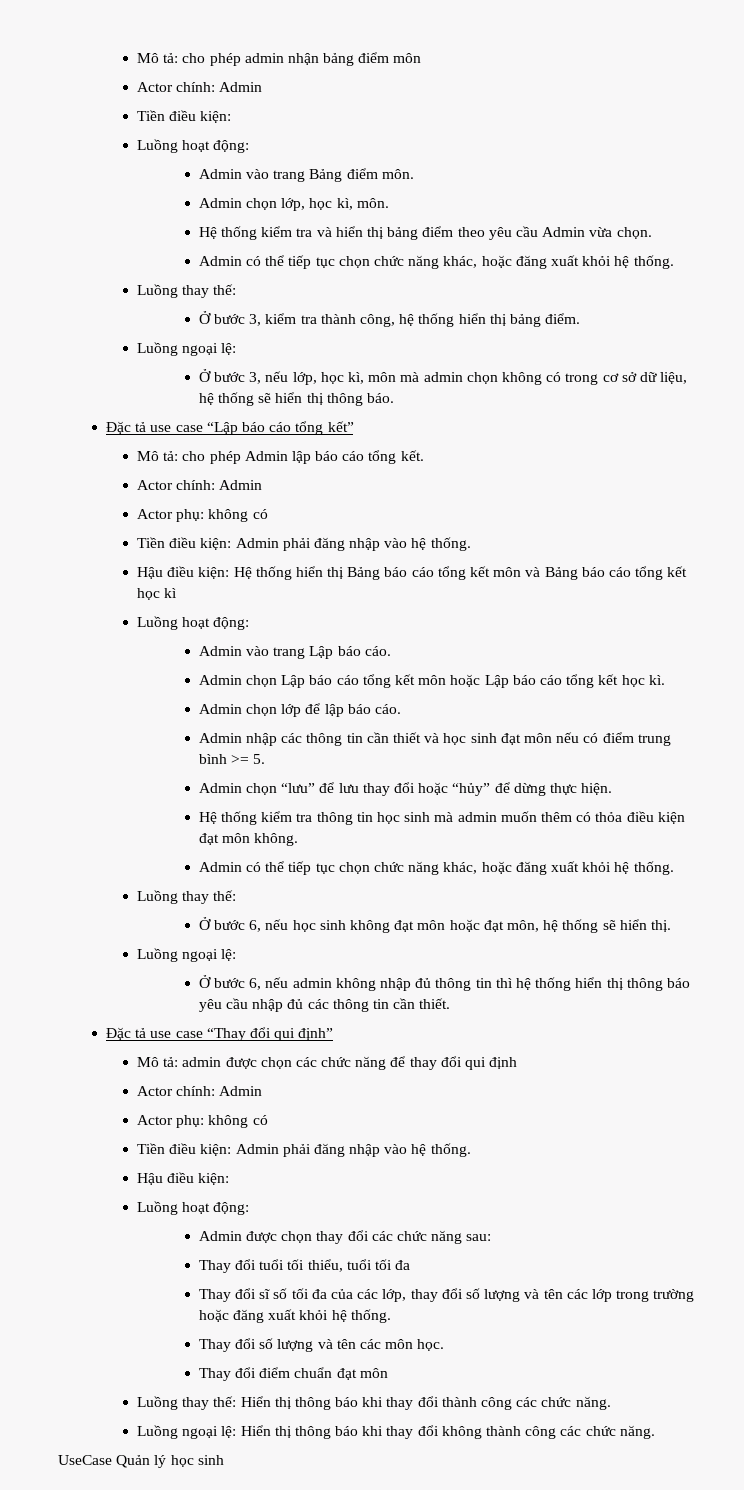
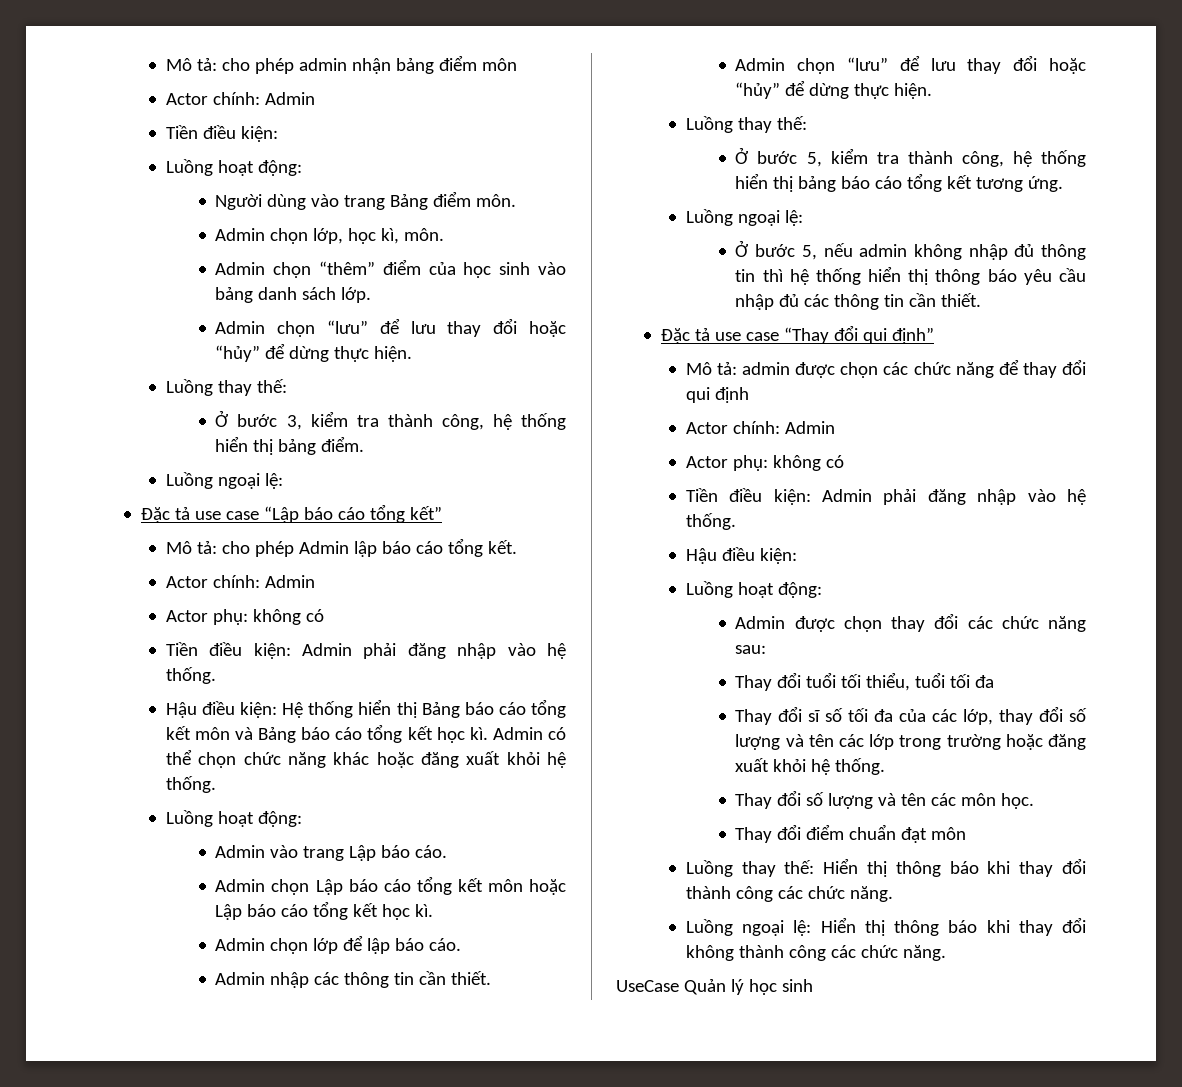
[198,169,242,179] Admin -> [215,194,307,210] Người dùng
[198,226,652,240] [198,255,674,269] Hệ thống kiểm tra và hiển thị bảng điểm theo yêu cầu Admin vừa chọn. // Admin có thể tiếp tục chọn chức năng khác, hoặc đăng xuất khỏi hệ thống. -> [215,259,566,278] [215,287,372,303] [215,318,566,337] [215,343,413,362] Admin chọn “thêm” điểm của học sinh vào bảng danh sách lớp. // Admin chọn “lưu” để lưu thay đổi hoặc “hủy” để dừng thực hiện.
[198,369,688,385] [198,392,395,406] // Ở bước 3, nếu lớp, học kì, môn mà admin chọn không có trong cơ sở dữ liệu, hệ thống sẽ hiển thị thông báo. -> (283, 481) none
[164,588,178,598] kì -> [469,727,566,740] [165,749,566,768] [165,776,216,793] kì. Admin có thể chọn chức năng khác hoặc đăng xuất khỏi hệ thống.
[393,732,671,746] [198,754,266,764] thiết và học sinh đạt môn nếu có điểm trung bình >= 5. -> [451,971,492,985] thiết.
[198,811,685,825] [198,833,299,846] [198,861,674,875] [136,890,237,904] [198,917,671,933] [136,948,237,962] [198,975,262,990] // Hệ thống kiểm tra thông tin học sinh mà admin muốn thêm có thỏa điều kiện đạt môn không. // Admin có thể tiếp tục chọn chức năng khác, hoặc đăng xuất khỏi hệ thống. // Luồng thay thế: // Ở bước 6, nếu học sinh không đạt môn hoặc đạt môn, hệ thống sẽ hiển thị. // Luồng ngoại lệ: // Ở bước 6, -> [685,116,807,133] [735,147,1086,167] [735,173,1064,192] [685,209,803,226] [735,240,817,260] // Luồng thay thế: // Ở bước 5, kiểm tra thành công, hệ thống hiển thị bảng báo cáo tổng kết tương ứng. // Luồng ngoại lệ: // Ở bước 5,

